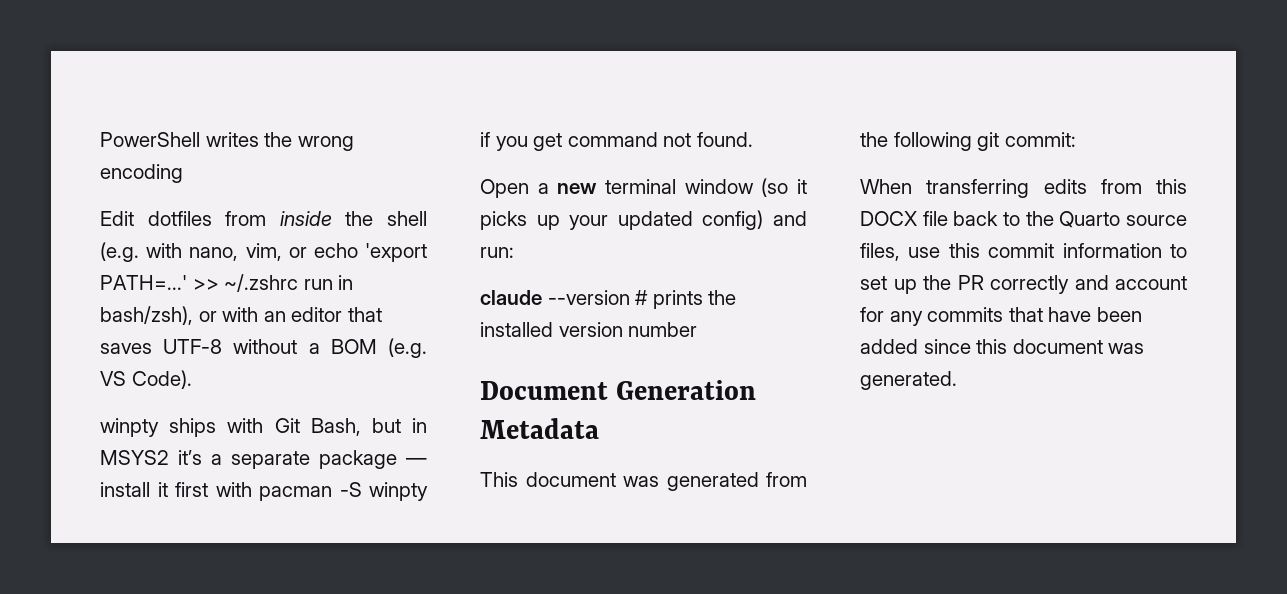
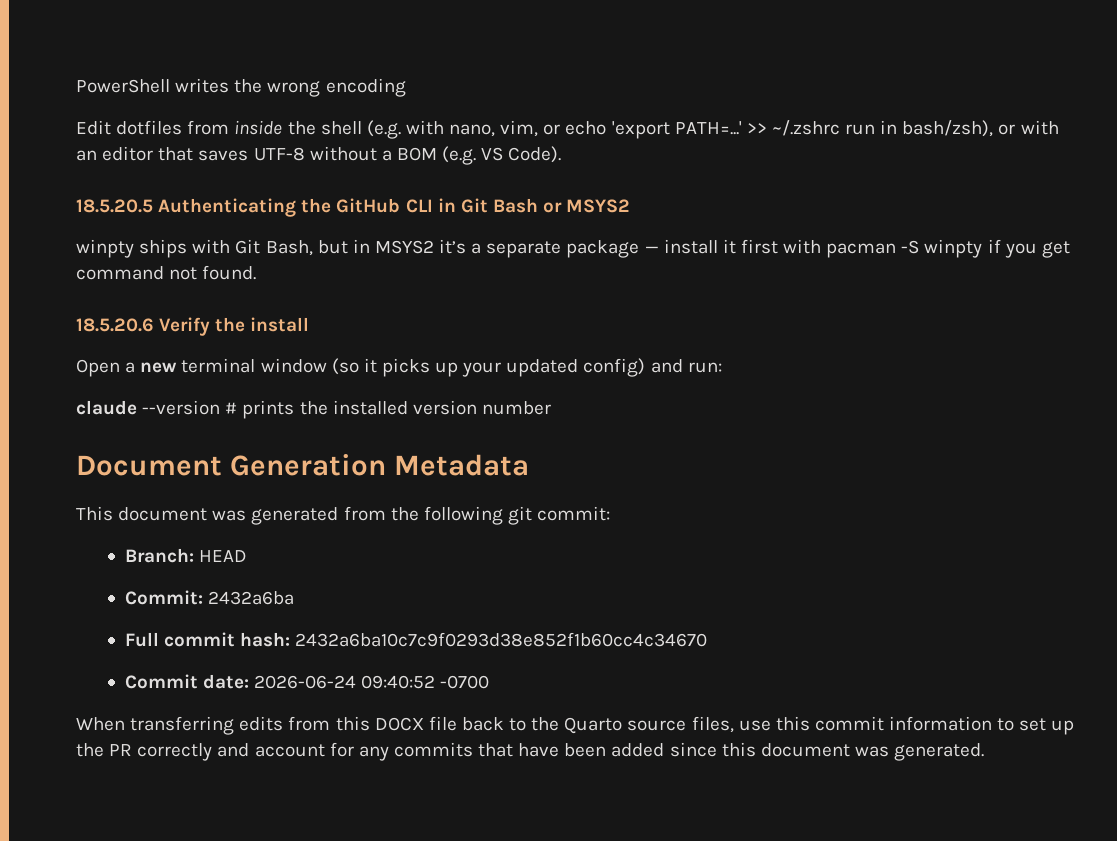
(192, 379) none -> [76,198,631,217] // 18.5.20.5 Authenticating the GitHub CLI in Git Bash or MSYS2
(753, 139) none -> [76,317,310,336] // 18.5.20.6 Verify the install
(1076, 139) none -> [124,548,247,563] [124,590,294,605] [124,632,708,647] [124,674,490,689] // Branch: HEAD // Commit: 2432a6ba // Full commit hash: 2432a6ba10c7c9f0293d38e852f1b60cc4c34670 // Commit date: 2026-06-24 09:40:52 -0700

